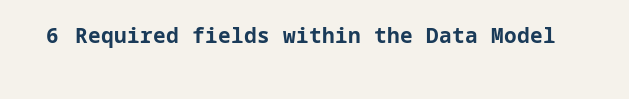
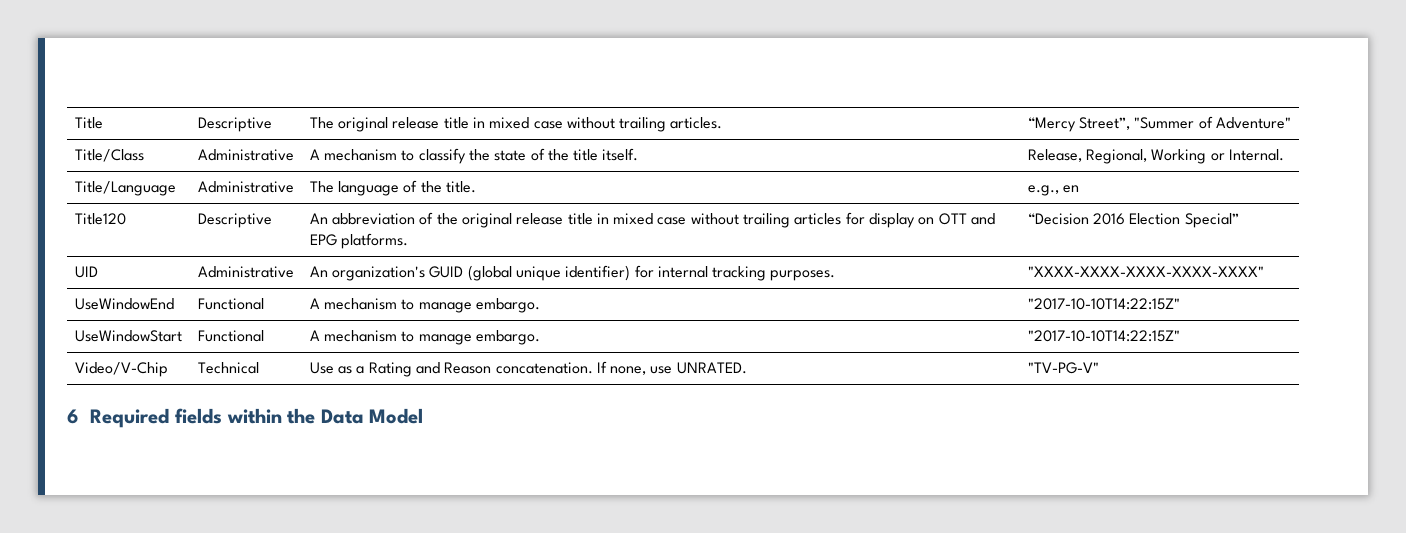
(46, 35) none -> [74,117,103,129] [197,117,272,132] [309,117,723,132] [1027,116,1291,132] [74,149,144,162] [197,149,294,161] [309,148,639,164] [1027,149,1284,164] [74,181,176,196] [197,181,294,193] [309,180,476,196] [1027,185,1079,196] [74,213,126,225] [197,213,272,228] [309,212,996,228] [309,233,408,249] [1027,213,1239,228] [74,266,98,278] [197,266,294,278] [309,265,836,281] [1027,266,1264,277] [74,298,174,310] [197,298,264,310] [309,298,540,313] [1027,298,1180,310] [74,330,182,342] [197,330,264,342] [309,330,540,345] [1027,330,1180,342] [74,362,168,377] [197,362,259,374] [309,361,747,377] [1027,362,1099,374] Title | Descriptive | The original release title in mixed case without trailing articles. | “Mercy Street”, "Summer of Adventure" // Title/Class | Administrative | A mechanism to classify the state of the title itself. | Release, Regional, Working or Internal. // Title/Language | Administrative | The language of the title. | e.g., en // Title120 | Descriptive | An abbreviation of the original release title in mixed case without trailing articles for display on OTT and EPG platforms. | “Decision 2016 Election Special” // UID | Administrative | An organization's GUID (global unique identifier) for internal tracking purposes. | "XXXX-XXXX-XXXX-XXXX-XXXX" // UseWindowEnd | Functional | A mechanism to manage embargo. | "2017-10-10T14:22:15Z" // UseWindowStart | Functional | A mechanism to manage embargo. | "2017-10-10T14:22:15Z" // Video/V-Chip | Technical | Use as a Rating and Reason concatenation. If none, use UNRATED. | "TV-PG-V" //

